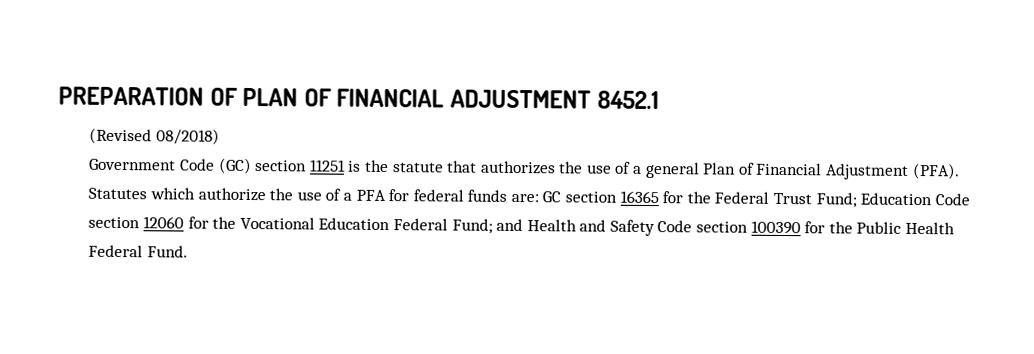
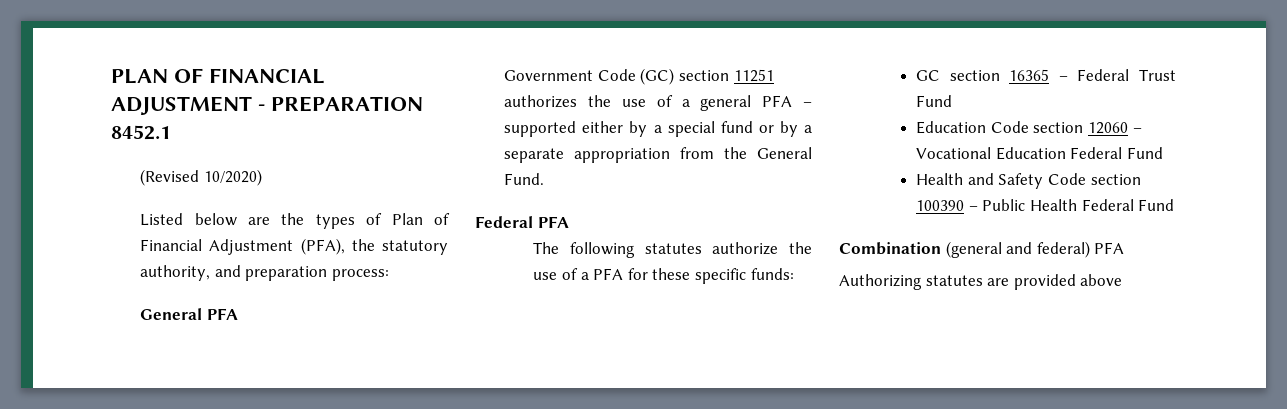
[58,86,238,106] PREPARATION OF -> (111, 76) none
(592, 99) none -> [257,96,423,112] - PREPARATION
[155,128,220,145] 08/2018) -> [203,169,262,186] [140,213,451,229] [140,238,448,255] [140,265,389,281] [140,308,238,320] 10/2020) // Listed below are the types of Plan of Financial Adjustment (PFA), the statutory authority, and preparation process: // General PFA
[348,159,478,173] is the statute that -> (774, 75) none
[703,162,960,180] [88,187,195,200] Plan of Financial Adjustment (PFA). Statutes which -> [762,95,812,107] [504,121,812,137] [504,147,812,163] [504,173,545,185] [475,216,569,228] [533,242,702,258] PFA – supported either by a special fund or by a separate appropriation from the General Fund. // Federal PFA // The following statutes
[412,189,539,203] federal funds are: -> [652,268,794,284] these specific funds: //
[662,191,711,204] for the -> [1058,76,1068,81] –
[815,192,857,208] Fund; -> [916,95,953,107] Fund //
[187,216,237,229] for the -> [1132,128,1142,133] –
[451,218,524,234] Fund; and -> [1126,147,1163,159] Fund //
[804,221,853,234] for the -> [968,206,978,211] –
[146,245,188,258] Fund. -> [1138,199,1175,211] [839,241,1125,258] [839,274,1123,290] Fund // Combination (general and federal) PFA // Authorizing statutes are provided above

